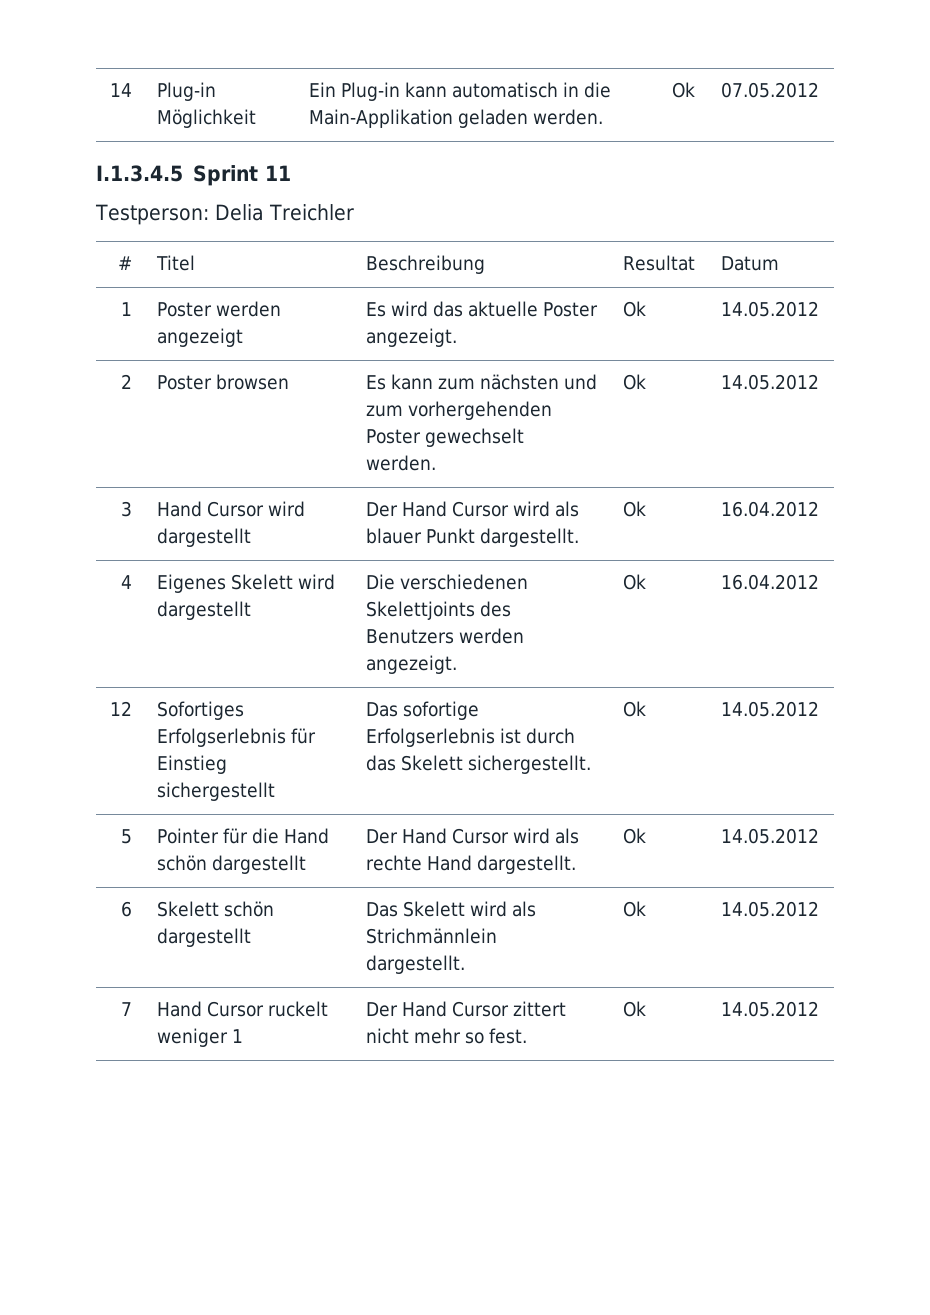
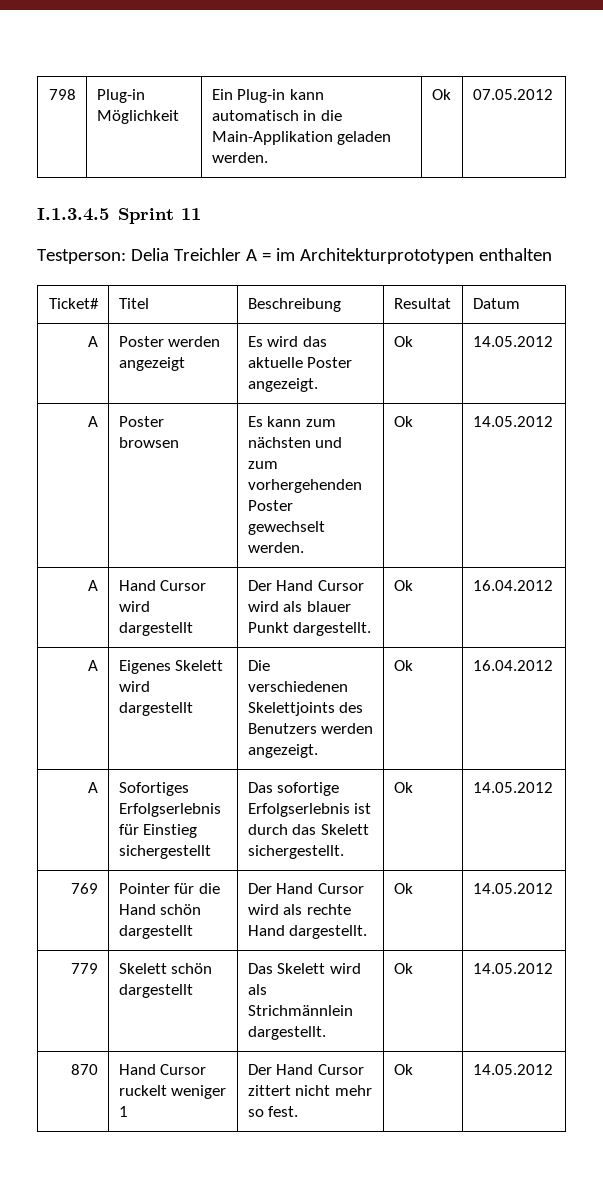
[110,83,133,97] 14 -> [49,89,77,100] 798
[118,256,133,270] // # -> [245,248,552,264] [49,298,100,309] A = im Architekturprototypen enthalten // Ticket#
[121,302,133,316] 1 -> [88,336,99,347] A
[121,374,133,389] 2 -> [88,416,99,427] A
[121,501,133,517] 3 -> [88,580,99,591] A
[121,575,133,589] 4 -> [88,660,99,671] A
[110,701,133,716] 12 -> [88,782,99,793] A
[121,829,133,844] 5 -> [71,883,99,894] 769
[121,901,133,917] 6 -> [71,963,99,974] 779
[121,1002,133,1016] 7 -> [71,1064,99,1075] 870

